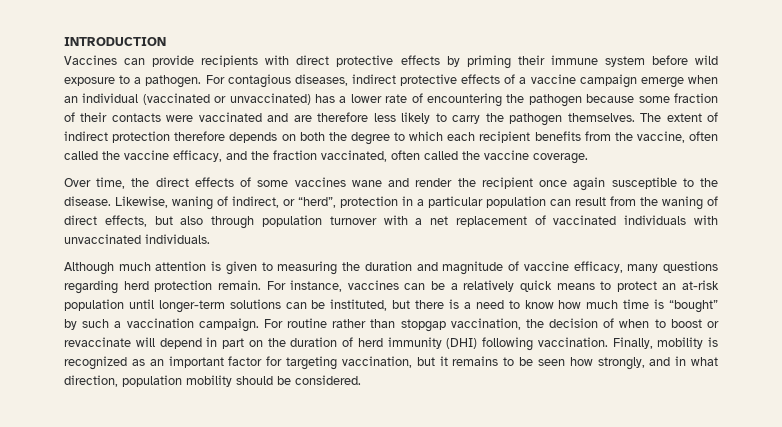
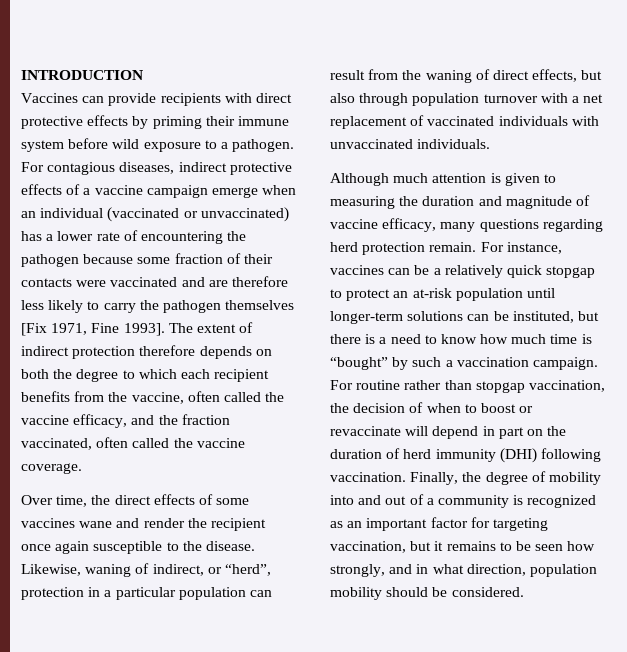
[567,113,635,122] themselves. -> [225,300,295,310] [21,323,165,336] themselves [Fix 1971, Fine 1993].
[556,283,595,290] means -> [546,266,596,278] stopgap
[657,337,704,349] mobility -> [462,471,601,485] [330,494,509,508] the degree of mobility into and out of a community

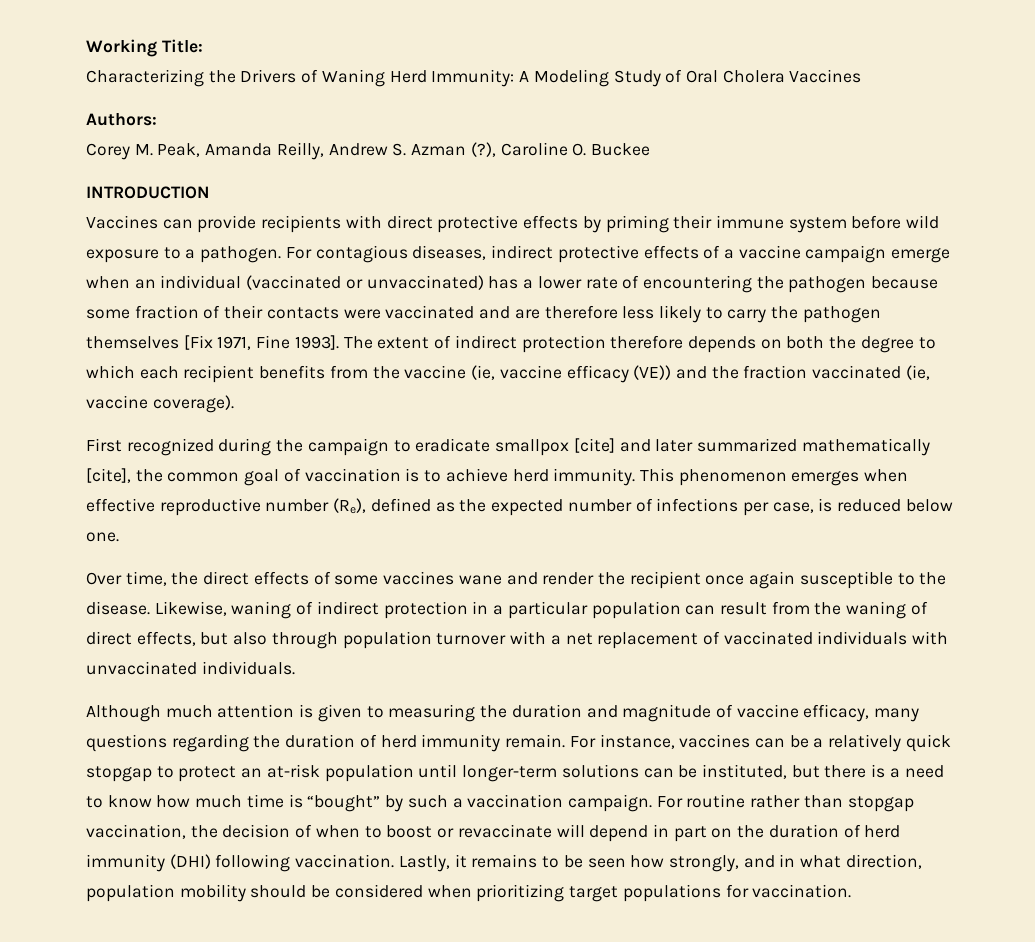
(21, 75) none -> [86,39,203,57] [86,69,862,87] [86,113,157,126] [86,142,650,160] Working Title: // Characterizing the Drivers of Waning Herd Immunity: A Modeling Study of Oral Cholera Vaccines // Authors: // Corey M. Peak, Amanda Reilly, Andrew S. Azman (?), Caroline O. Buckee //
[131,391,285,404] [21,414,230,428] [21,437,245,450] [21,463,82,474] vaccine, often called the vaccine efficacy, and the fraction vaccinated, often called the vaccine coverage. -> [404,365,930,383] [86,395,234,413] [86,438,930,456] [86,468,909,486] [86,498,953,516] [86,532,119,542] vaccine (ie, vaccine efficacy (VE)) and the fraction vaccinated (ie, vaccine coverage). // First recognized during the campaign to eradicate smallpox [cite] and later summarized mathematically [cite], the common goal of vaccination is to achieve herd immunity. This phenomenon emerges when effective reproductive number (Re), defined as the expected number of infections per case, is reduced below one.
[152,564,271,576] indirect, or “herd”, -> [316,601,379,615] indirect
[330,242,426,255] herd protection -> [253,734,501,752] the duration of herd immunity
[410,471,601,485] [330,494,597,508] [330,517,548,531] [330,541,432,553] Finally, the degree of mobility into and out of a community is recognized as an important factor for targeting vaccination, but -> [398,855,450,872] Lastly,
[451,587,524,597] considered. -> [334,884,852,902] considered when prioritizing target populations for vaccination.

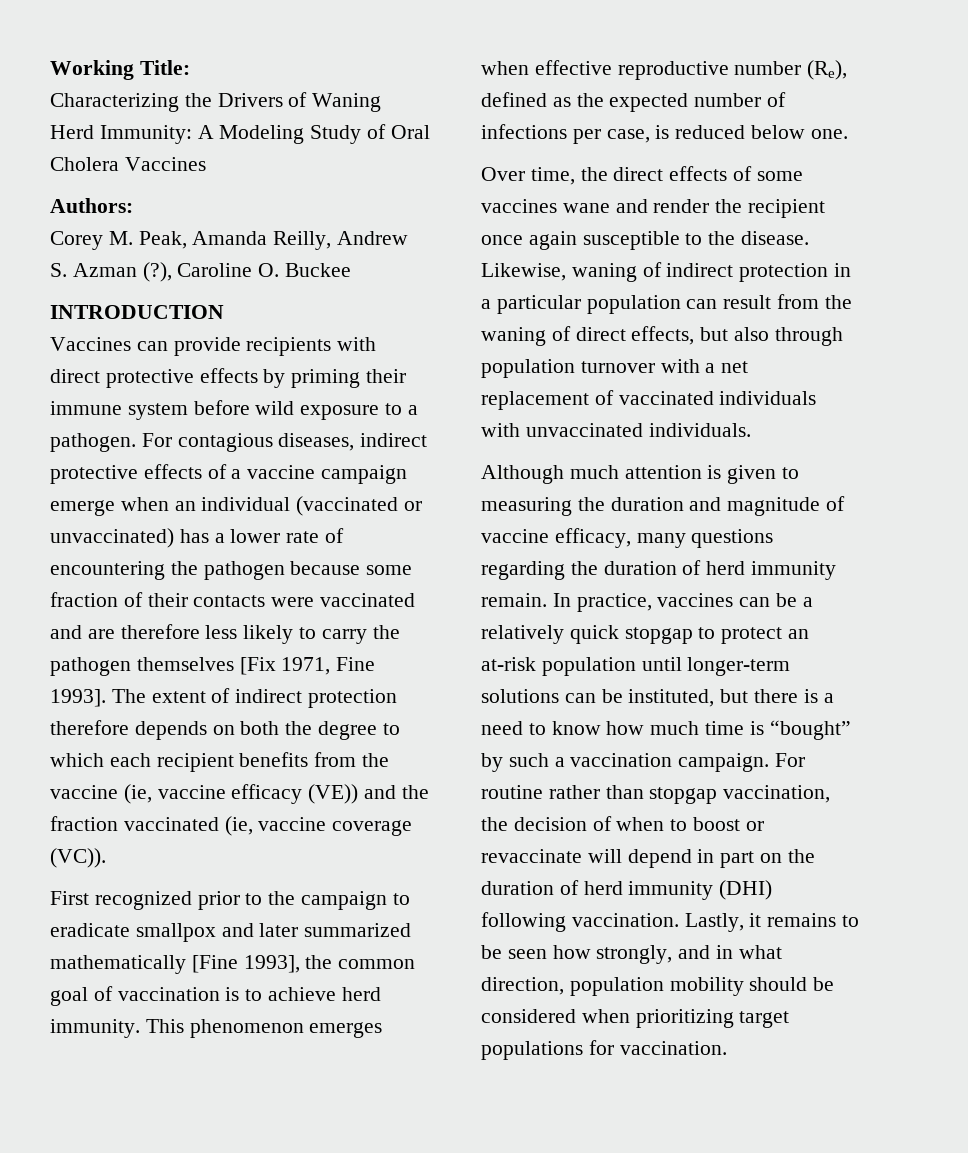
[152,395,234,413] coverage). -> [332,820,413,836] [50,848,106,868] coverage (VC)).
[218,438,272,456] during -> [197,891,263,910] prior to
[573,438,615,453] [cite] -> (216, 932) none
[86,468,131,483] [cite], -> [191,955,300,973] [Fine 1993],
[569,734,675,749] For instance, -> [552,593,652,612] In practice,

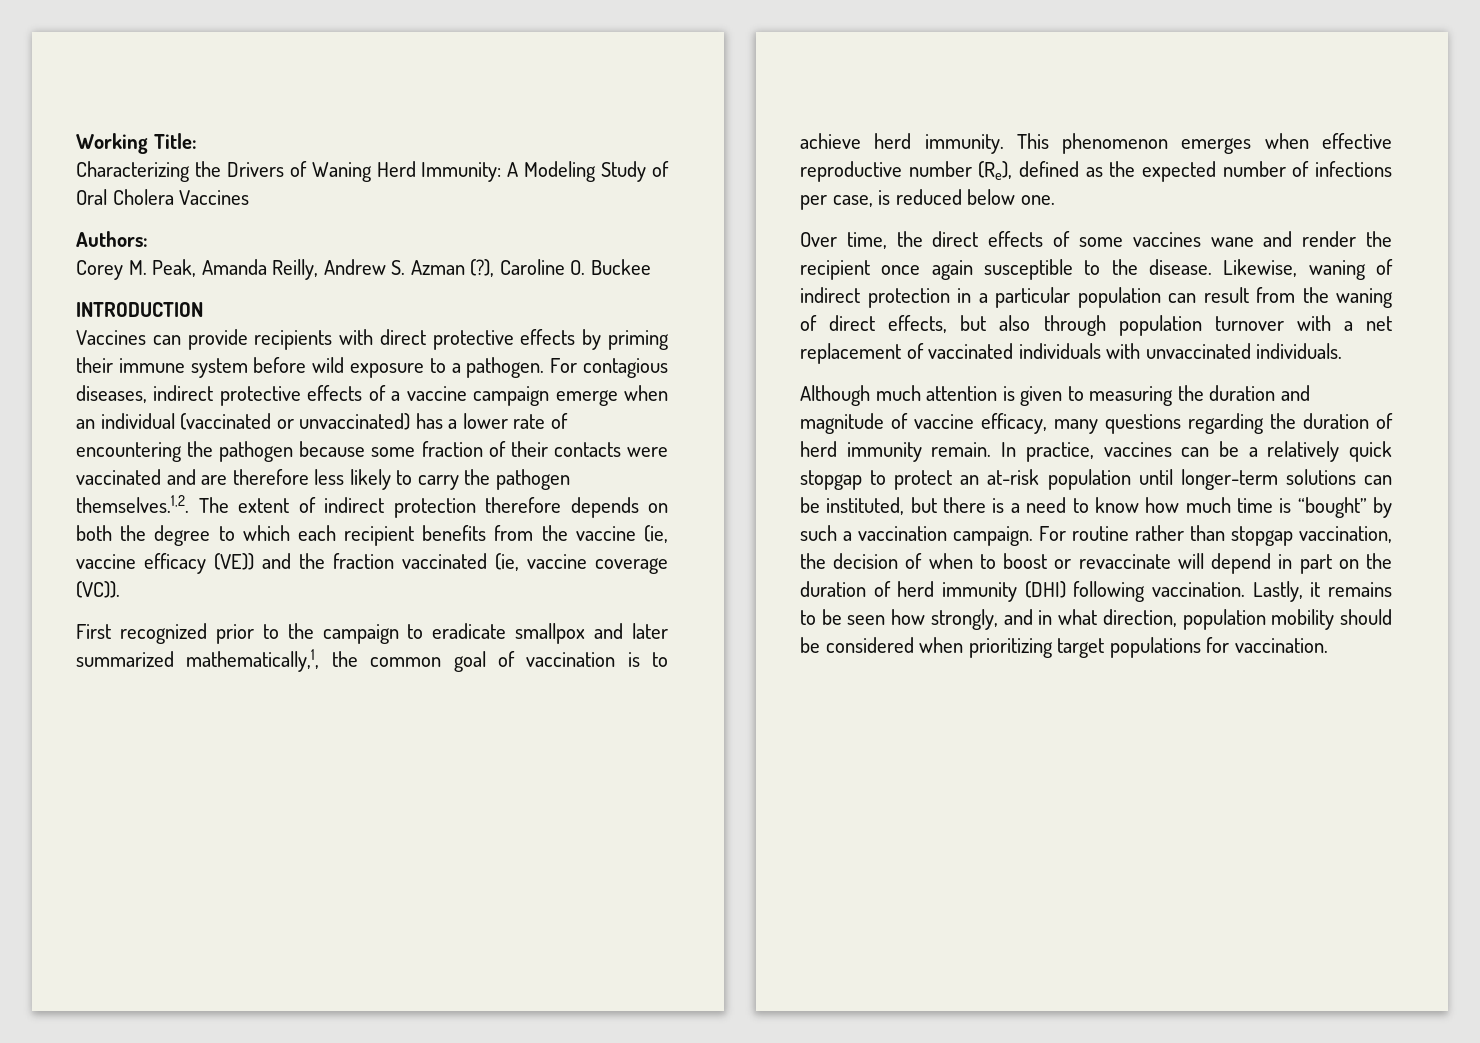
[136,657,376,675] [50,689,106,707] themselves [Fix 1971, Fine 1993]. -> [76,495,189,513] themselves.1,2.
[50,955,300,974] mathematically [Fine 1993], -> [186,649,320,672] mathematically,1,

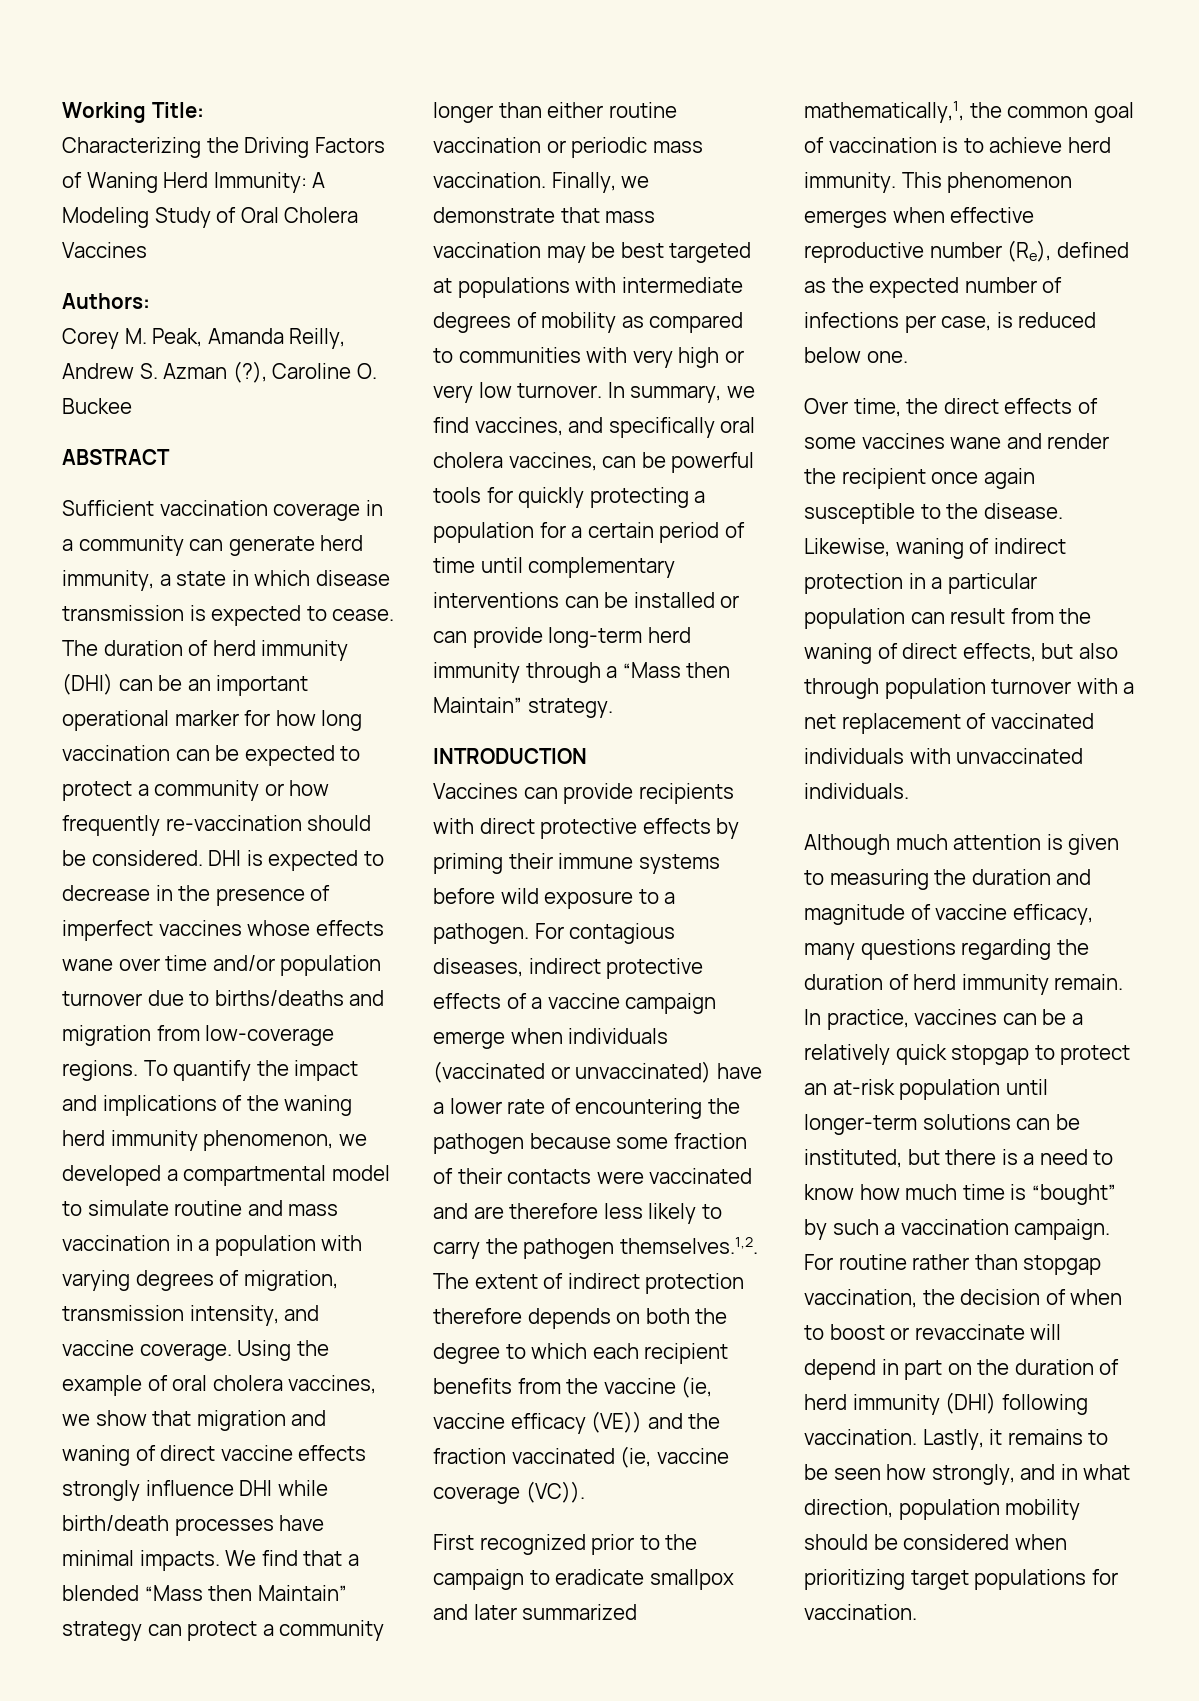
[226,162,284,177] Drivers -> [244,137,385,158] Driving Factors
(651, 267) none -> [62,449,170,465] [62,500,383,521] [62,535,364,556] [62,570,390,591] [62,605,395,626] [62,640,349,661] [62,673,309,696] [62,710,363,731] [62,745,361,766] [62,780,330,801] [62,815,372,836] [62,850,384,871] [62,885,331,906] [62,920,384,941] [62,955,382,976] [62,990,385,1006] [62,1025,335,1046] [62,1060,359,1081] [62,1095,353,1116] [62,1130,367,1151] [62,1165,390,1186] [62,1200,339,1216] [62,1235,363,1256] [62,1270,338,1291] [62,1305,320,1326] [62,1340,329,1361] [62,1375,377,1396] [62,1410,327,1431] [62,1445,367,1466] [62,1480,328,1501] [62,1515,325,1536] [62,1550,359,1571] [62,1585,347,1601] [62,1620,385,1641] [433,102,677,123] [433,137,703,158] [433,172,650,193] [433,207,656,223] [433,242,752,263] [433,277,743,298] [433,312,744,333] [433,347,744,368] [433,382,755,403] [433,417,756,438] [433,452,755,473] [433,487,706,508] [433,522,745,543] [433,557,676,578] [433,592,740,608] [433,627,691,648] [433,662,731,683] [433,697,613,718] // ABSTRACT // Sufficient vaccination coverage in a community can generate herd immunity, a state in which disease transmission is expected to cease. The duration of herd immunity (DHI) can be an important operational marker for how long vaccination can be expected to protect a community or how frequently re-vaccination should be considered. DHI is expected to decrease in the presence of imperfect vaccines whose effects wane over time and/or population turnover due to births/deaths and migration from low-coverage regions. To quantify the impact and implications of the waning herd immunity phenomenon, we developed a compartmental model to simulate routine and mass vaccination in a population with varying degrees of migration, transmission intensity, and vaccine coverage. Using the example of oral cholera vaccines, we show that migration and waning of direct vaccine effects strongly influence DHI while birth/death processes have minimal impacts. We find that a blended “Mass then Maintain” strategy can protect a community longer than either routine vaccination or periodic mass vaccination. Finally, we demonstrate that mass vaccination may be best targeted at populations with intermediate degrees of mobility as compared to communities with very high or very low turnover. In summary, we find vaccines, and specifically oral cholera vaccines, can be powerful tools for quickly protecting a population for a certain period of time until complementary interventions can be installed or can provide long-term herd immunity through a “Mass then Maintain” strategy.
[190,358,248,378] system -> [638,854,720,874] systems
[76,413,175,429] an individual -> [568,1028,669,1044] individuals
[415,413,443,429] has -> [716,1063,762,1079] have

